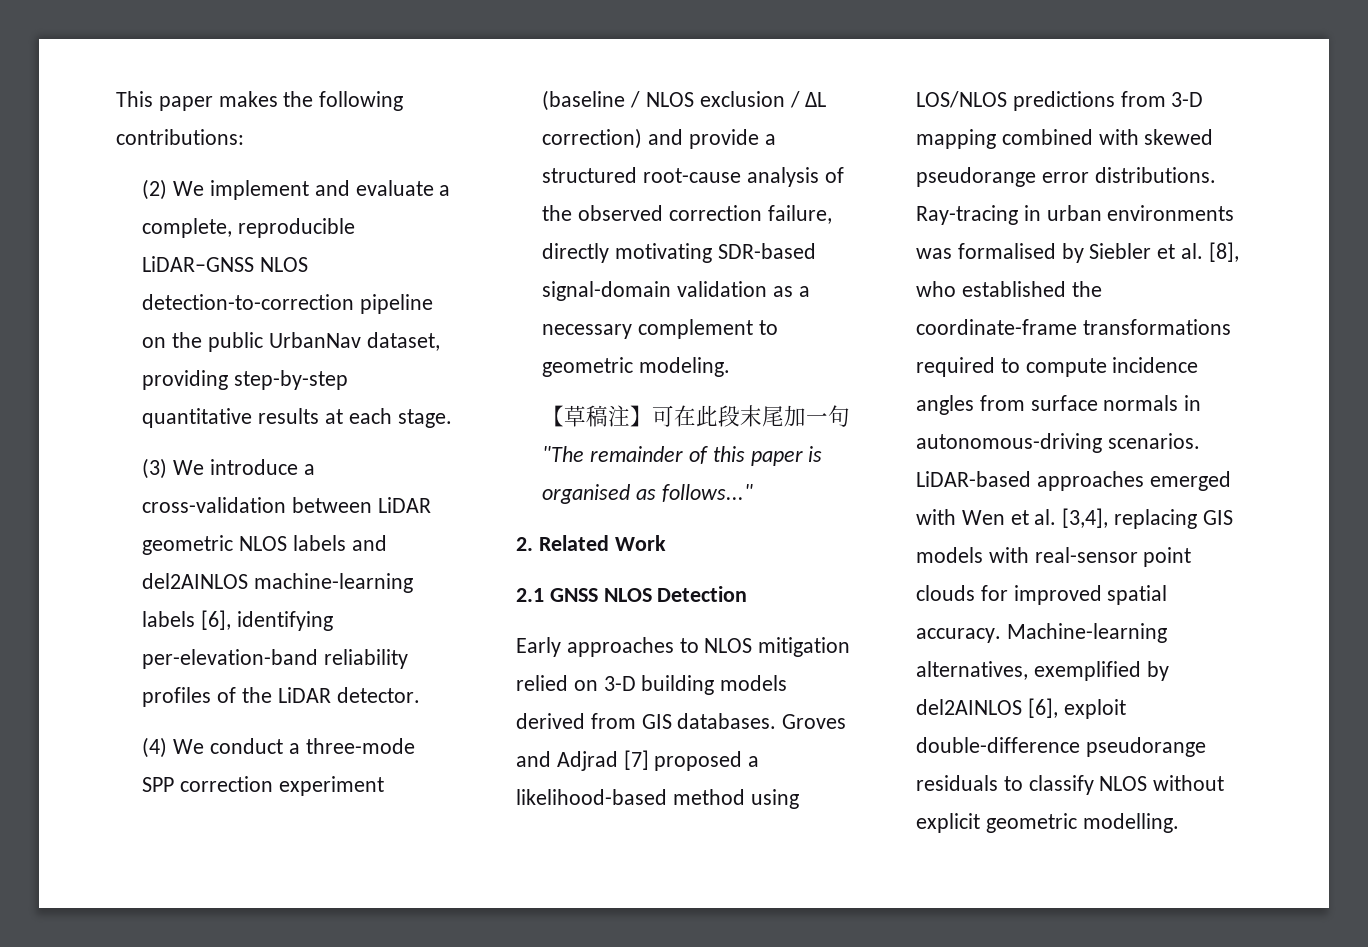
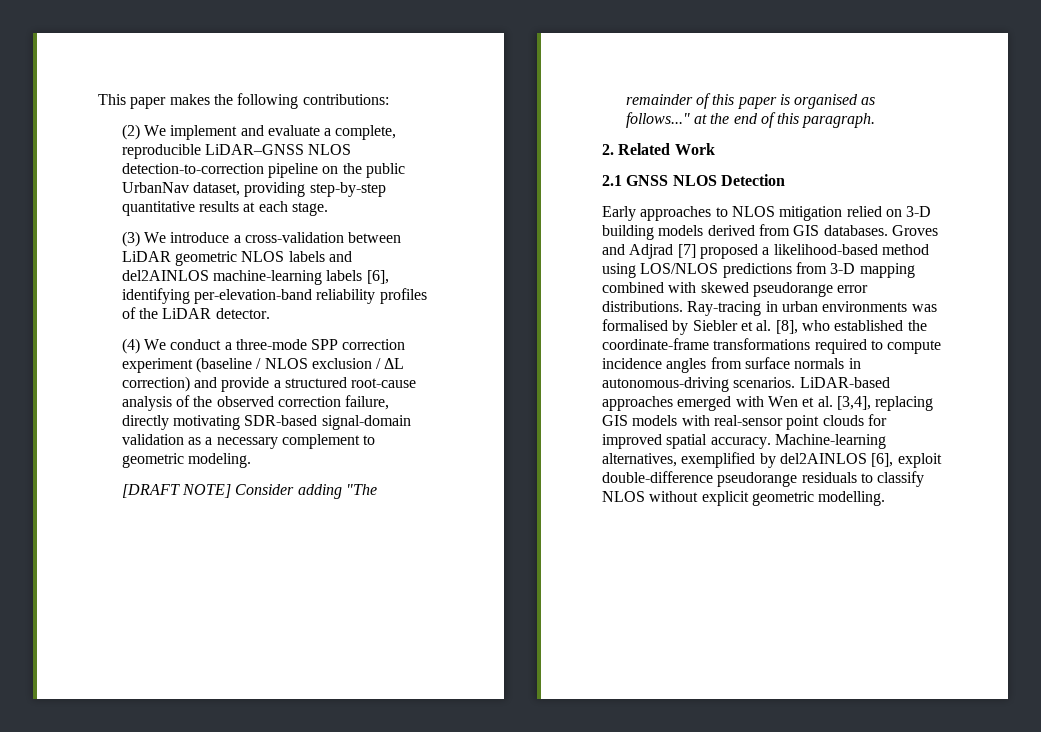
[542,405,851,427] 【草稿注】可在此段末尾加一句 -> [121,484,342,499] [DRAFT NOTE] Consider adding
(754, 493) none -> [693,112,876,128] at the end of this paragraph.

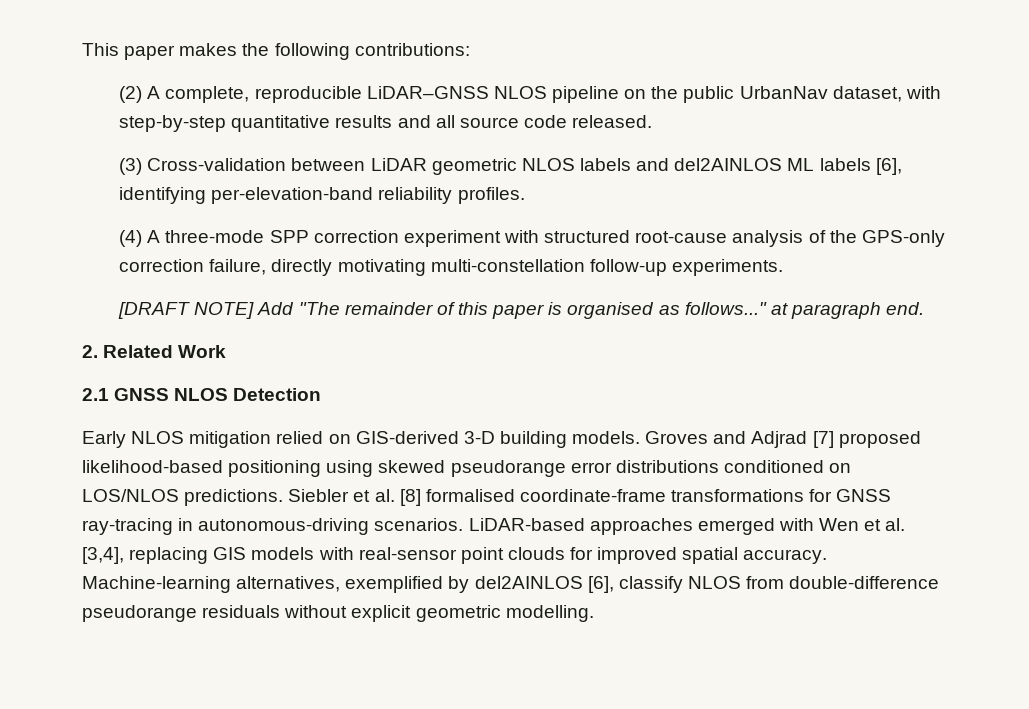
[143,125,332,140] We implement and evaluate a -> [147,86,161,99] A
[121,163,264,174] detection-to-correction -> (547, 92) none
[244,182,306,197] providing -> [905,86,941,99] with
[243,201,328,216] [121,231,344,247] at each stage. // (3) We introduce a cross-validation -> [397,115,653,128] [119,158,287,175] and all source code released. // (3) Cross-validation
[212,270,322,285] machine-learning -> [787,158,815,171] ML
[379,288,427,304] [121,307,270,319] [121,338,406,354] [121,357,405,373] [121,376,281,392] profiles of the LiDAR detector. // (4) We conduct a three-mode SPP correction experiment (baseline / NLOS exclusion / ΔL correction) and provide a -> [457,187,525,204] [119,230,539,247] profiles. // (4) A three-mode SPP correction experiment with
[216,396,274,407] observed -> [861,230,945,247] GPS-only
[244,415,411,430] [121,434,376,449] [121,453,251,468] SDR-based signal-domain validation as a necessary complement to geometric modeling. -> [430,259,783,276] multi-constellation follow-up experiments.
[235,484,342,499] Consider adding -> [257,302,295,315] Add
[710,112,876,128] the end of this paragraph. -> [790,302,925,319] paragraph end.
[640,206,728,221] approaches to -> (126, 439) none
(902, 213) none -> [355,431,459,444] GIS-derived
[658,224,888,236] models derived from GIS databases. -> [572,431,641,444] models.
[762,244,929,255] [602,262,915,278] [602,282,869,297] [602,301,937,316] [602,319,927,335] [602,338,942,354] [602,357,845,373] a likelihood-based method using LOS/NLOS predictions from 3-D mapping combined with skewed pseudorange error distributions. Ray-tracing in urban environments was formalised by Siebler et al. [8], who established the coordinate-frame transformations required to compute incidence angles from surface normals -> [82,460,852,477] [82,489,892,506] [82,518,173,535] likelihood-based positioning using skewed pseudorange error distributions conditioned on LOS/NLOS predictions. Siebler et al. [8] formalised coordinate-frame transformations for GNSS ray-tracing
[897,453,942,468] [602,471,925,487] [602,491,645,502] exploit double-difference pseudorange residuals to classify NLOS -> [618,576,940,593] [82,605,281,622] classify NLOS from double-difference pseudorange residuals

